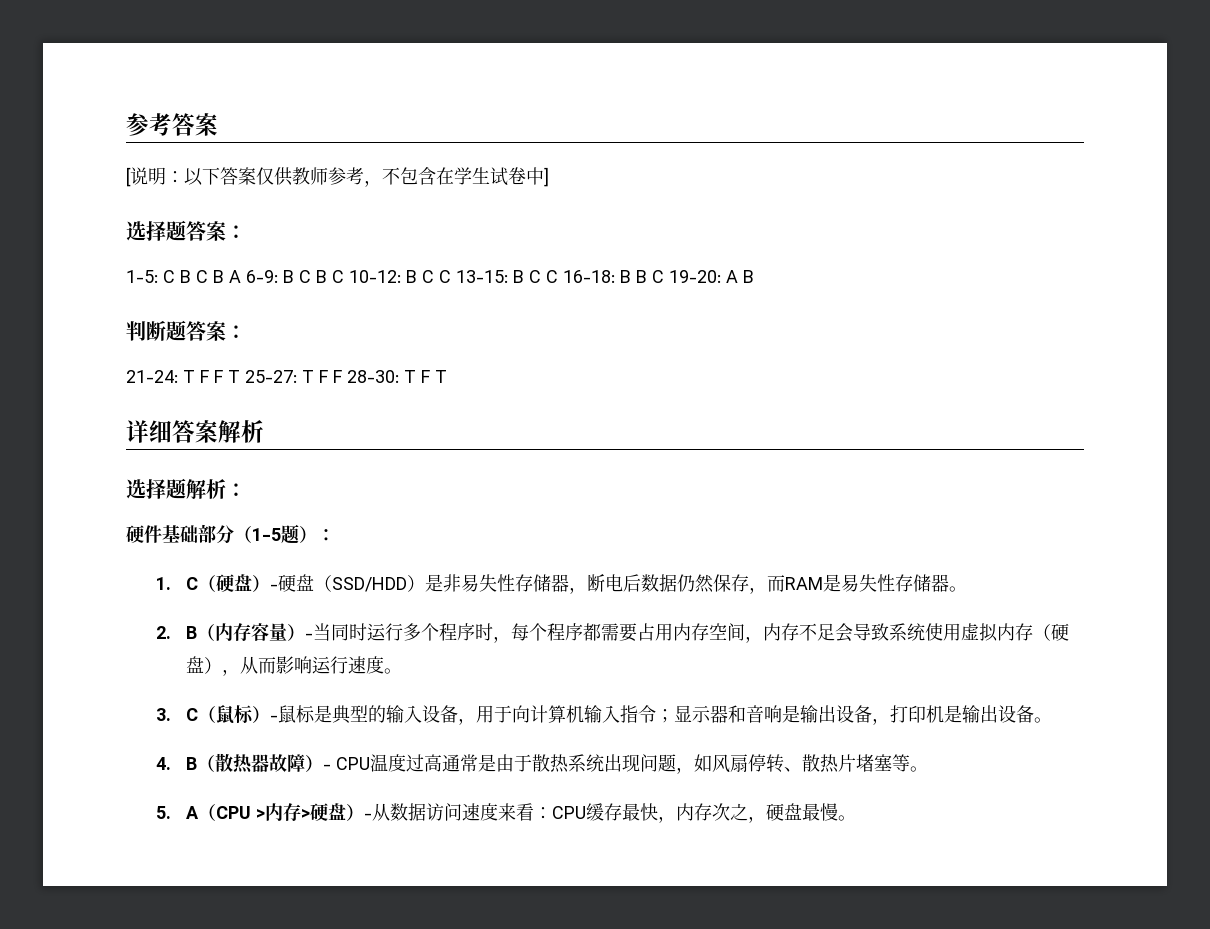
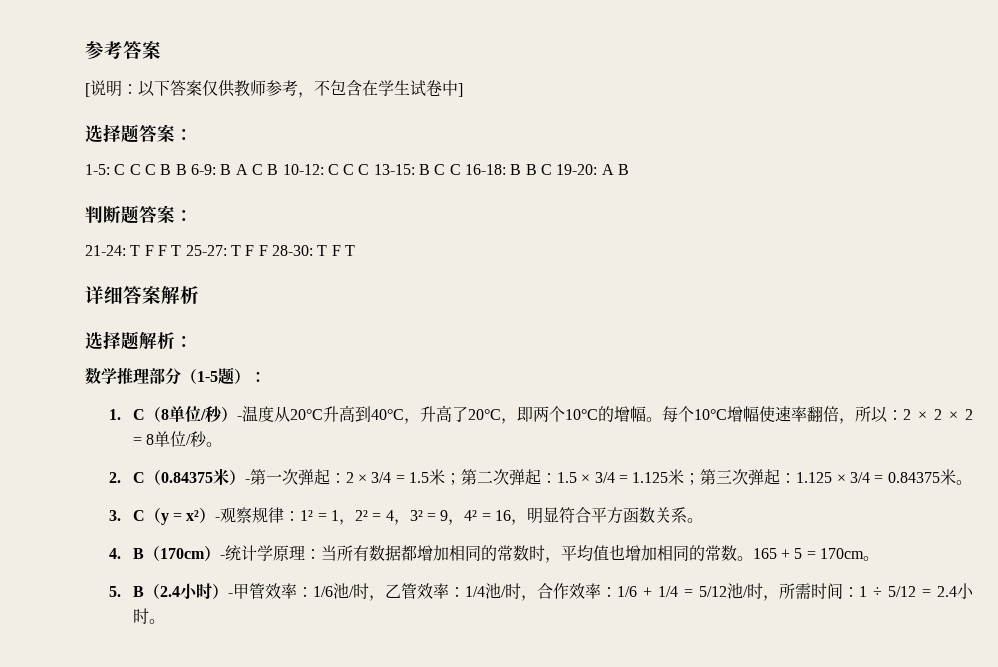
[180,270,241,283] B C B A -> [129,164,187,175] C C B B
[299,270,417,283] C B C 10-12: B -> [235,164,339,175] A C B 10-12: C
[126,525,198,543] 硬件基础 -> [85,367,149,385] 数学推理
[216,574,968,594] [156,623,1070,643] [186,656,403,676] [156,705,1053,725] [156,753,929,774] [156,803,839,823] 硬盘）-硬盘（SSD/HDD）是非易失性存储器，断电后数据仍然保存，而RAM是易失性存储器。 // 2. B（内存容量）-当同时运行多个程序时，每个程序都需要占用内存空间，内存不足会导致系统使用虚拟内存（硬盘），从而影响运行速度。 // 3. C（鼠标）-鼠标是典型的输入设备，用于向计算机输入指令；显示器和音响是输出设备，打印机是输出设备。 // 4. B（散热器故障）- CPU温度过高通常是由于散热系统出现问题，如风扇停转、散热片堵塞等。 // 5. A（CPU >内存>硬盘）-从数据访问速度来看：CPU缓存最快，内存次之，硬盘最慢 -> [160,405,974,424] [132,431,223,447] [108,469,972,485] [108,507,703,525] [108,544,880,563] [108,583,975,601] [132,608,149,624] 8单位/秒）-温度从20°C升高到40°C，升高了20°C，即两个10°C的增幅。每个10°C增幅使速率翻倍，所以：2 × 2 × 2 = 8单位/秒。 // 2. C（0.84375米）-第一次弹起：2 × 3/4 = 1.5米；第二次弹起：1.5 × 3/4 = 1.125米；第三次弹起：1.125 × 3/4 = 0.84375米。 // 3. C（y = x²）-观察规律：1² = 1，2² = 4，3² = 9，4² = 16，明显符合平方函数关系。 // 4. B（170cm）-统计学原理：当所有数据都增加相同的常数时，平均值也增加相同的常数。165 + 5 = 170cm。 // 5. B（2.4小时）-甲管效率：1/6池/时，乙管效率：1/4池/时，合作效率：1/6 + 1/4 = 5/12池/时，所需时间：1 ÷ 5/12 = 2.4小时

